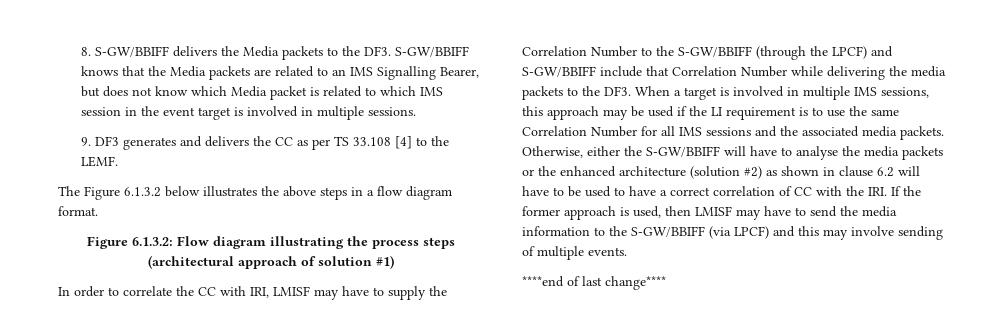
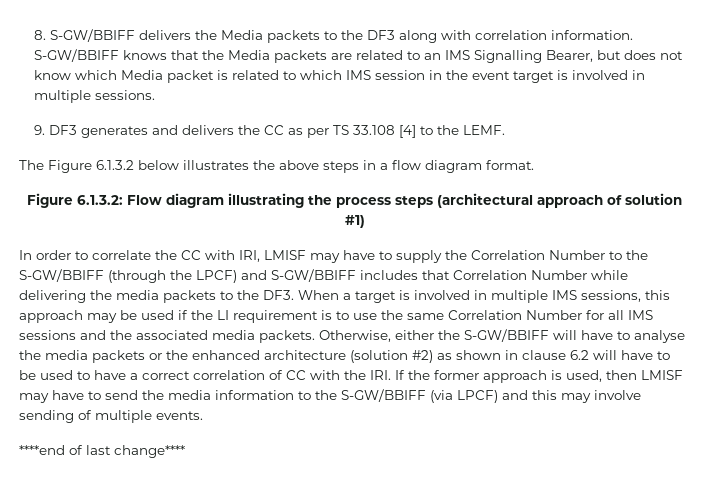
[364,46,392,56] DF3. -> [367,30,634,43] DF3 along with correlation information.
[600,66,642,77] include -> [360,270,418,280] includes

